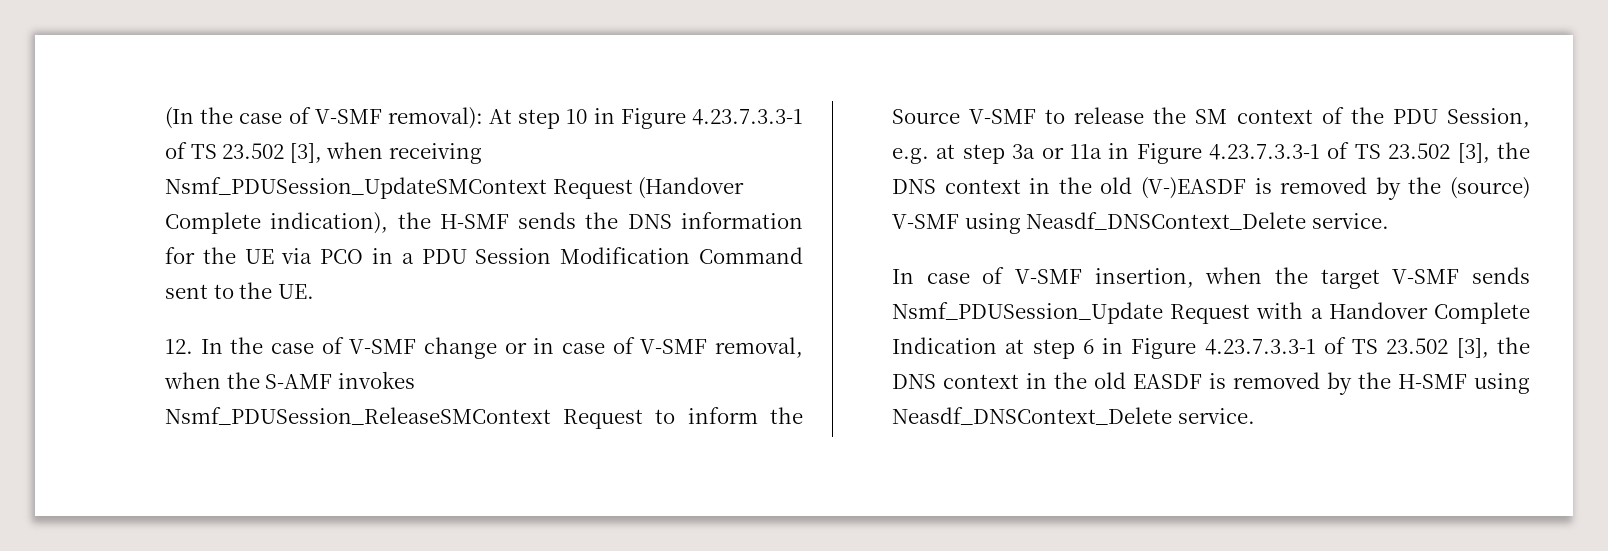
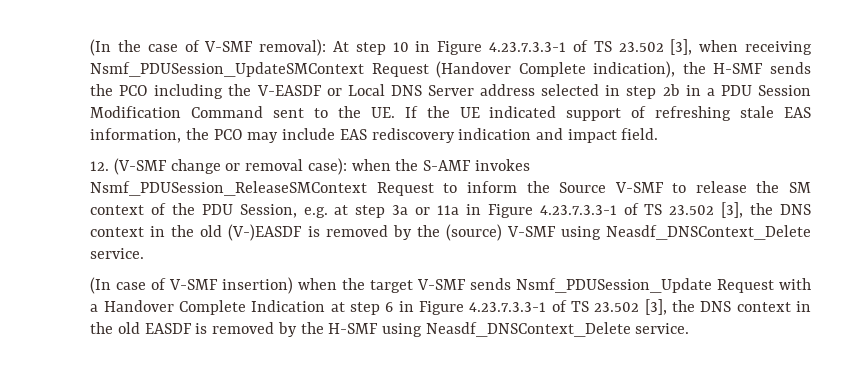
[627,212,803,229] [164,247,364,264] DNS information for the UE via PCO -> [119,84,680,99] PCO including the V-EASDF or Local DNS Server address selected in step 2b
[164,337,804,359] // 12. In the case of V-SMF change or in case of V-SMF removal, -> [404,106,811,121] [90,128,659,143] [90,158,347,175] If the UE indicated support of refreshing stale EAS information, the PCO may include EAS rediscovery indication and impact field. // 12. (V-SMF change or removal case):
[891,267,1194,288] In case of V-SMF insertion, -> [90,277,294,294] (In case of V-SMF insertion)

